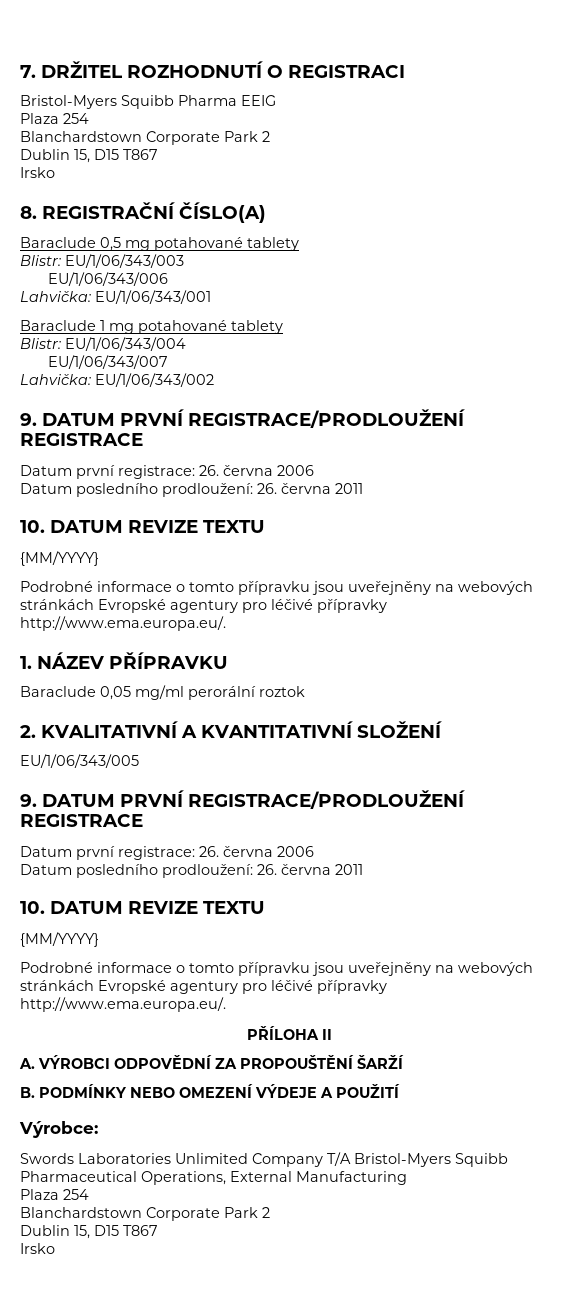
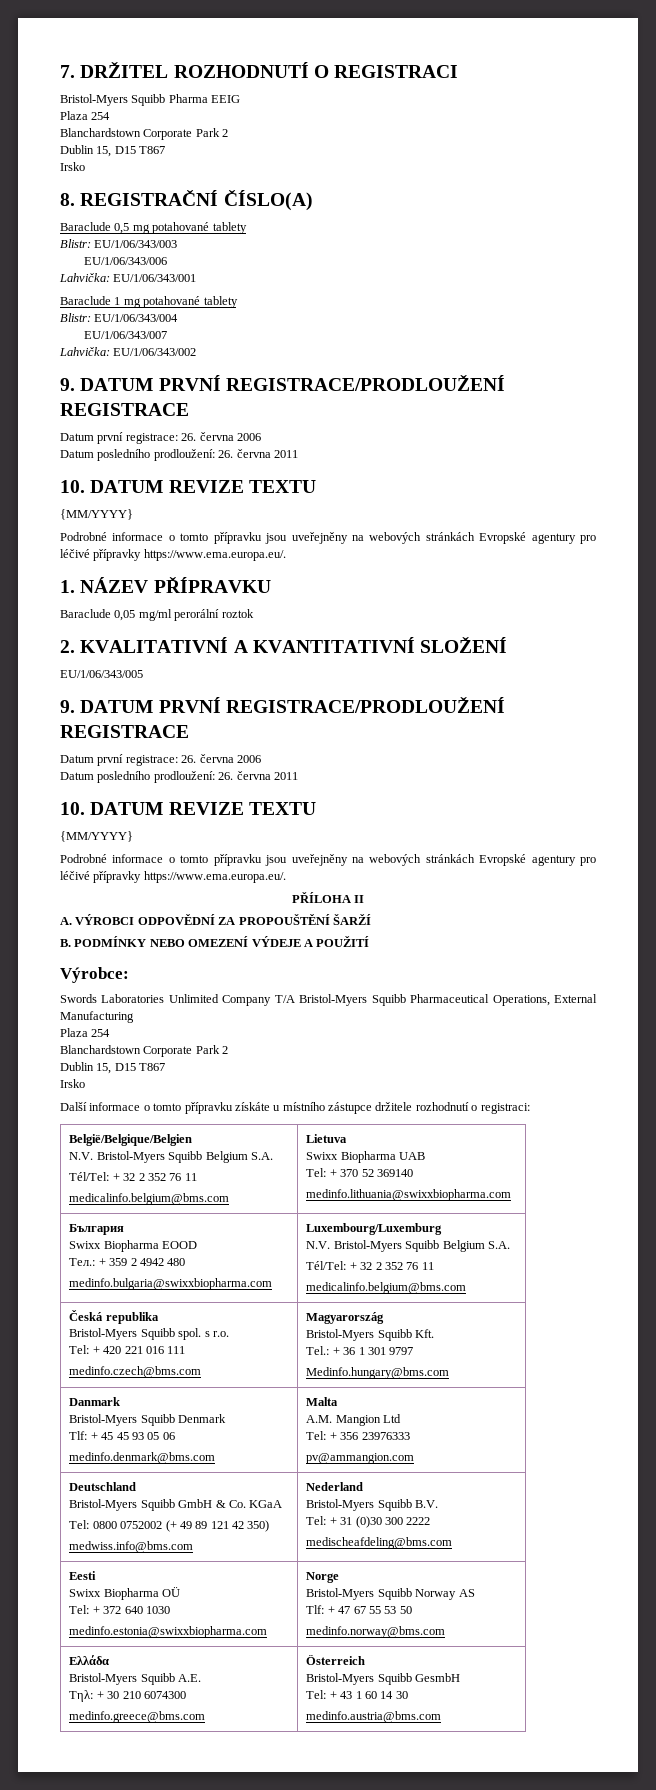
[20,616,226,631] http://www.ema.europa.eu/. -> [143,549,286,561] https://www.ema.europa.eu/.
[20,997,226,1012] http://www.ema.europa.eu/. -> [143,871,286,883] https://www.ema.europa.eu/.
(55, 1248) none -> [60,1102,530,1114] [69,1134,193,1146] [69,1151,273,1163] [69,1172,197,1181] [69,1193,230,1205] [306,1134,348,1143] [306,1151,426,1163] [306,1168,413,1177] [306,1189,512,1201] [69,1224,125,1235] [69,1240,198,1252] [69,1258,186,1266] [69,1278,273,1290] [306,1223,443,1235] [306,1240,510,1252] [306,1261,434,1270] [306,1282,467,1294] [69,1310,159,1324] [69,1328,229,1340] [69,1345,186,1354] [69,1366,202,1378] [306,1312,385,1324] [306,1329,435,1341] [306,1346,414,1355] [306,1367,450,1379] [69,1397,121,1406] [69,1414,227,1426] [69,1431,175,1440] [69,1452,216,1464] [306,1397,339,1406] [306,1414,402,1426] [306,1431,410,1440] [306,1453,415,1464] [69,1482,137,1491] [69,1499,283,1511] [69,1520,270,1532] [69,1541,194,1553] [306,1482,364,1491] [306,1499,439,1511] [306,1516,431,1528] [306,1537,453,1549] [69,1571,97,1580] [69,1587,181,1600] [69,1605,170,1614] [69,1626,268,1638] [306,1572,340,1583] [306,1588,475,1600] [306,1605,412,1614] [306,1626,446,1638] [69,1655,110,1665] [69,1673,202,1685] [69,1690,186,1702] [69,1711,206,1723] [306,1655,366,1665] [306,1673,461,1685] [306,1690,408,1699] [306,1711,442,1723] // Další informace o tomto přípravku získáte u místního zástupce držitele rozhodnutí o registraci: // België/Belgique/Belgien // N.V. Bristol-Myers Squibb Belgium S.A. // Tél/Tel: + 32 2 352 76 11 // medicalinfo.belgium@bms.com | Lietuva // Swixx Biopharma UAB // Tel: + 370 52 369140 // medinfo.lithuania@swixxbiopharma.com // България // Swixx Biopharma EOOD // Teл.: + 359 2 4942 480 // medinfo.bulgaria@swixxbiopharma.com | Luxembourg/Luxemburg // N.V. Bristol-Myers Squibb Belgium S.A. // Tél/Tel: + 32 2 352 76 11 // medicalinfo.belgium@bms.com // Česká republika // Bristol-Myers Squibb spol. s r.o. // Tel: + 420 221 016 111 // medinfo.czech@bms.com | Magyarország // Bristol-Myers Squibb Kft. // Tel.: + 36 1 301 9797 // Medinfo.hungary@bms.com // Danmark // Bristol-Myers Squibb Denmark // Tlf: + 45 45 93 05 06 // medinfo.denmark@bms.com | Malta // A.M. Mangion Ltd // Tel: + 356 23976333 // pv@ammangion.com // Deutschland // Bristol-Myers Squibb GmbH & Co. KGaA // Tel: 0800 0752002 (+ 49 89 121 42 350) // medwiss.info@bms.com | Nederland // Bristol-Myers Squibb B.V. // Tel: + 31 (0)30 300 2222 // medischeafdeling@bms.com // Eesti // Swixx Biopharma OÜ // Tel: + 372 640 1030 // medinfo.estonia@swixxbiopharma.com | Norge // Bristol-Myers Squibb Norway AS // Tlf: + 47 67 55 53 50 // medinfo.norway@bms.com // Ελλάδα // Bristol-Myers Squibb A.E. // Τηλ: + 30 210 6074300 // medinfo.greece@bms.com | Österreich // Bristol-Myers Squibb GesmbH // Tel: + 43 1 60 14 30 // medinfo.austria@bms.com

